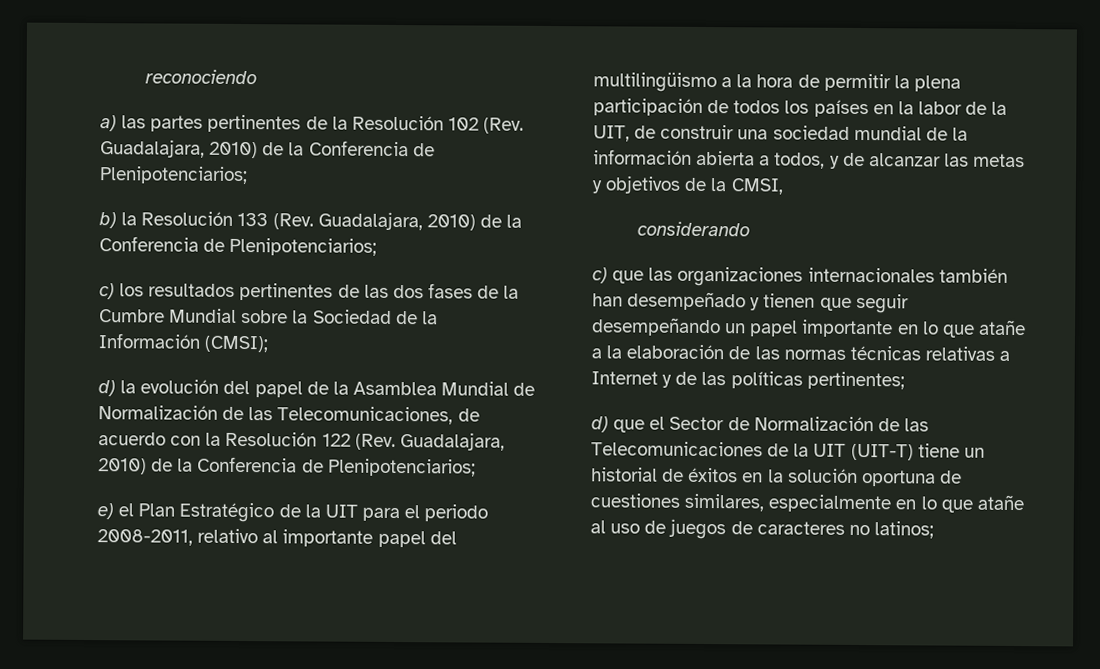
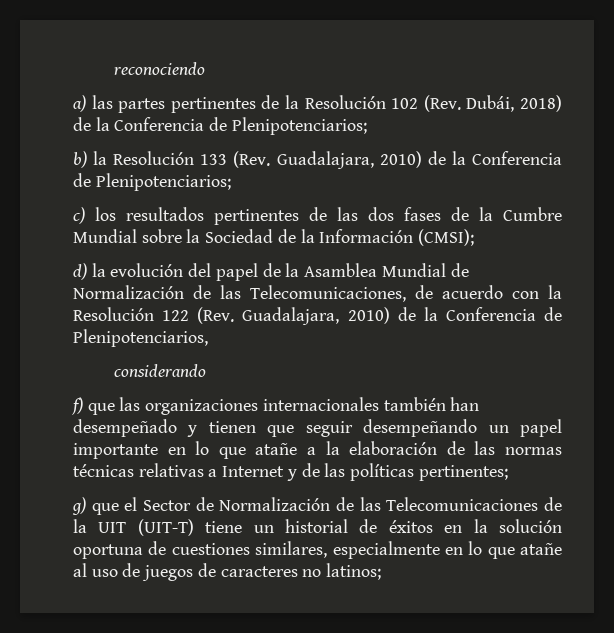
[100,139,259,159] Guadalajara, 2010) -> [466,95,563,112] Dubái, 2018)
[327,458,476,477] [97,502,489,523] [97,528,457,548] [593,71,961,93] [593,98,1008,118] [593,124,968,142] [593,149,1026,169] [592,175,784,195] Plenipotenciarios; // e) el Plan Estratégico de la UIT para el periodo 2008-2011, relativo al importante papel del multilingüismo a la hora de permitir la plena participación de todos los países en la labor de la UIT, de construir una sociedad mundial de la información abierta a todos, y de alcanzar las metas y objetivos de la CMSI, -> [73,329,208,347] Plenipotenciarios,
[592,267,608,284] c) -> [72,397,83,415] f)
[591,416,609,433] d) -> [72,497,86,515] g)

